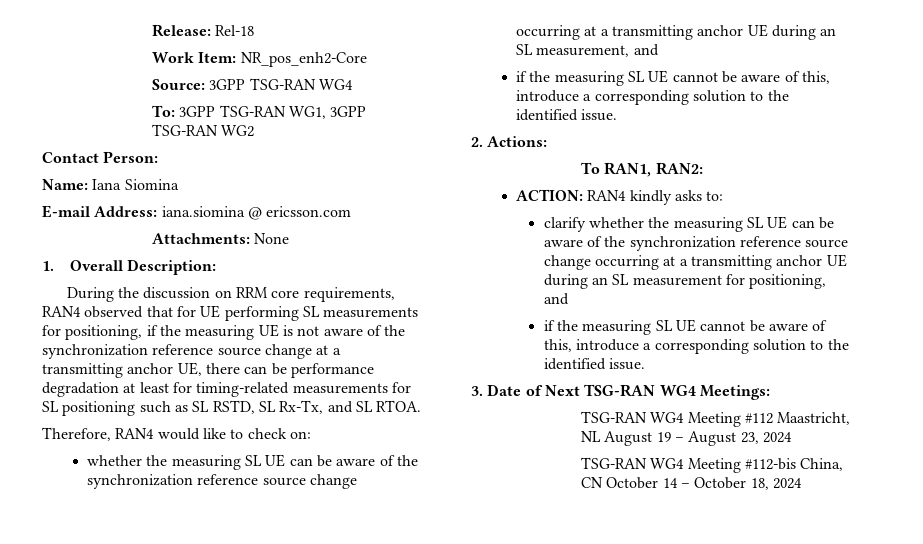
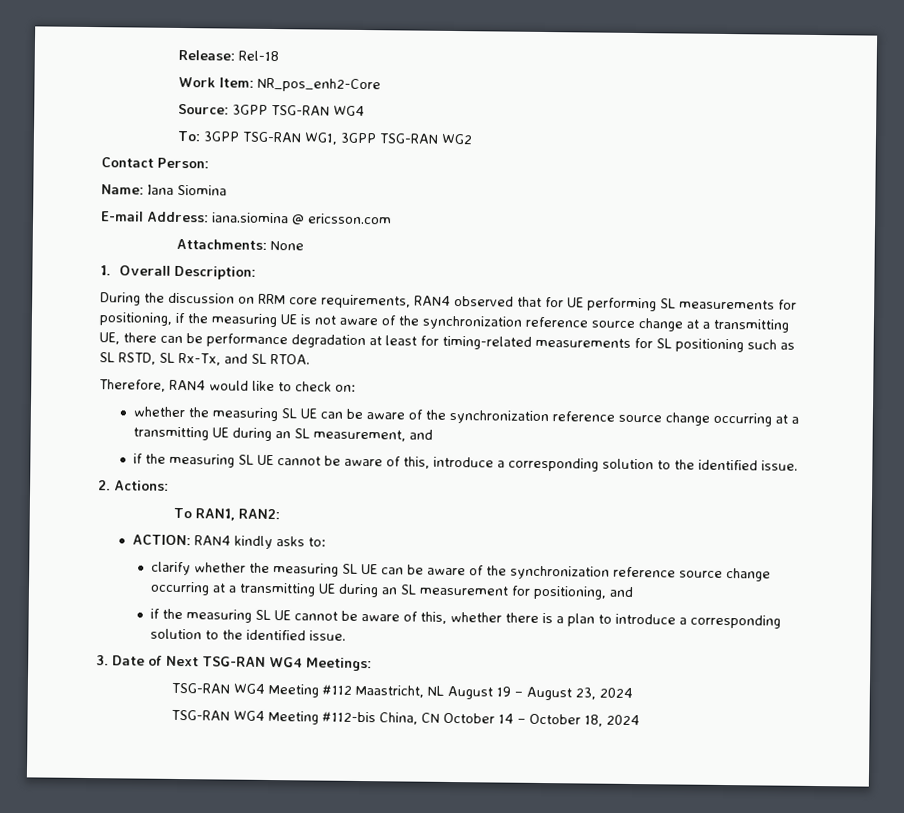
[127,363,174,374] anchor -> (789, 325) none
[697,25,744,36] anchor -> (210, 433) none
[776,255,823,266] anchor -> (317, 589) none
(572, 345) none -> [450,611,613,627] whether there is a plan to

